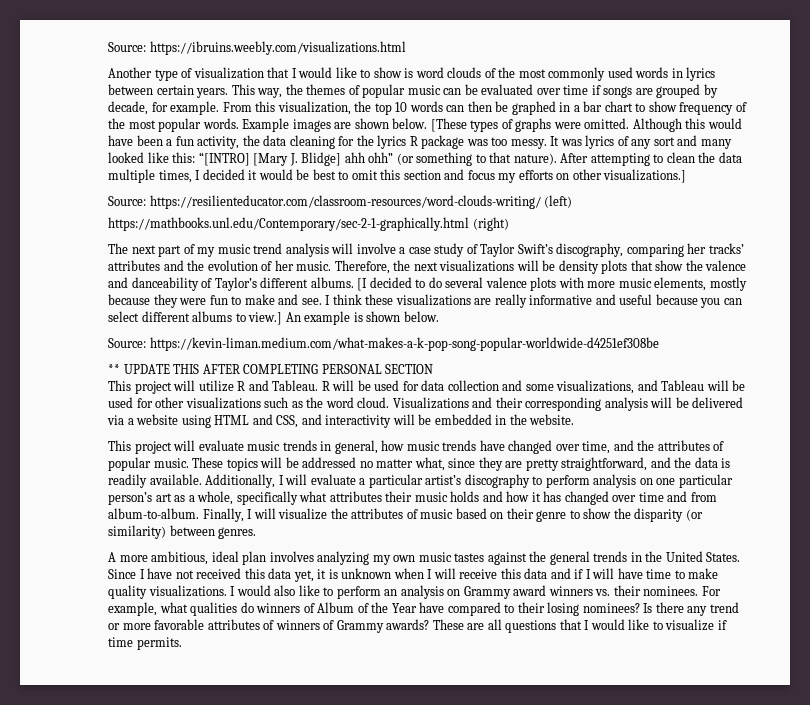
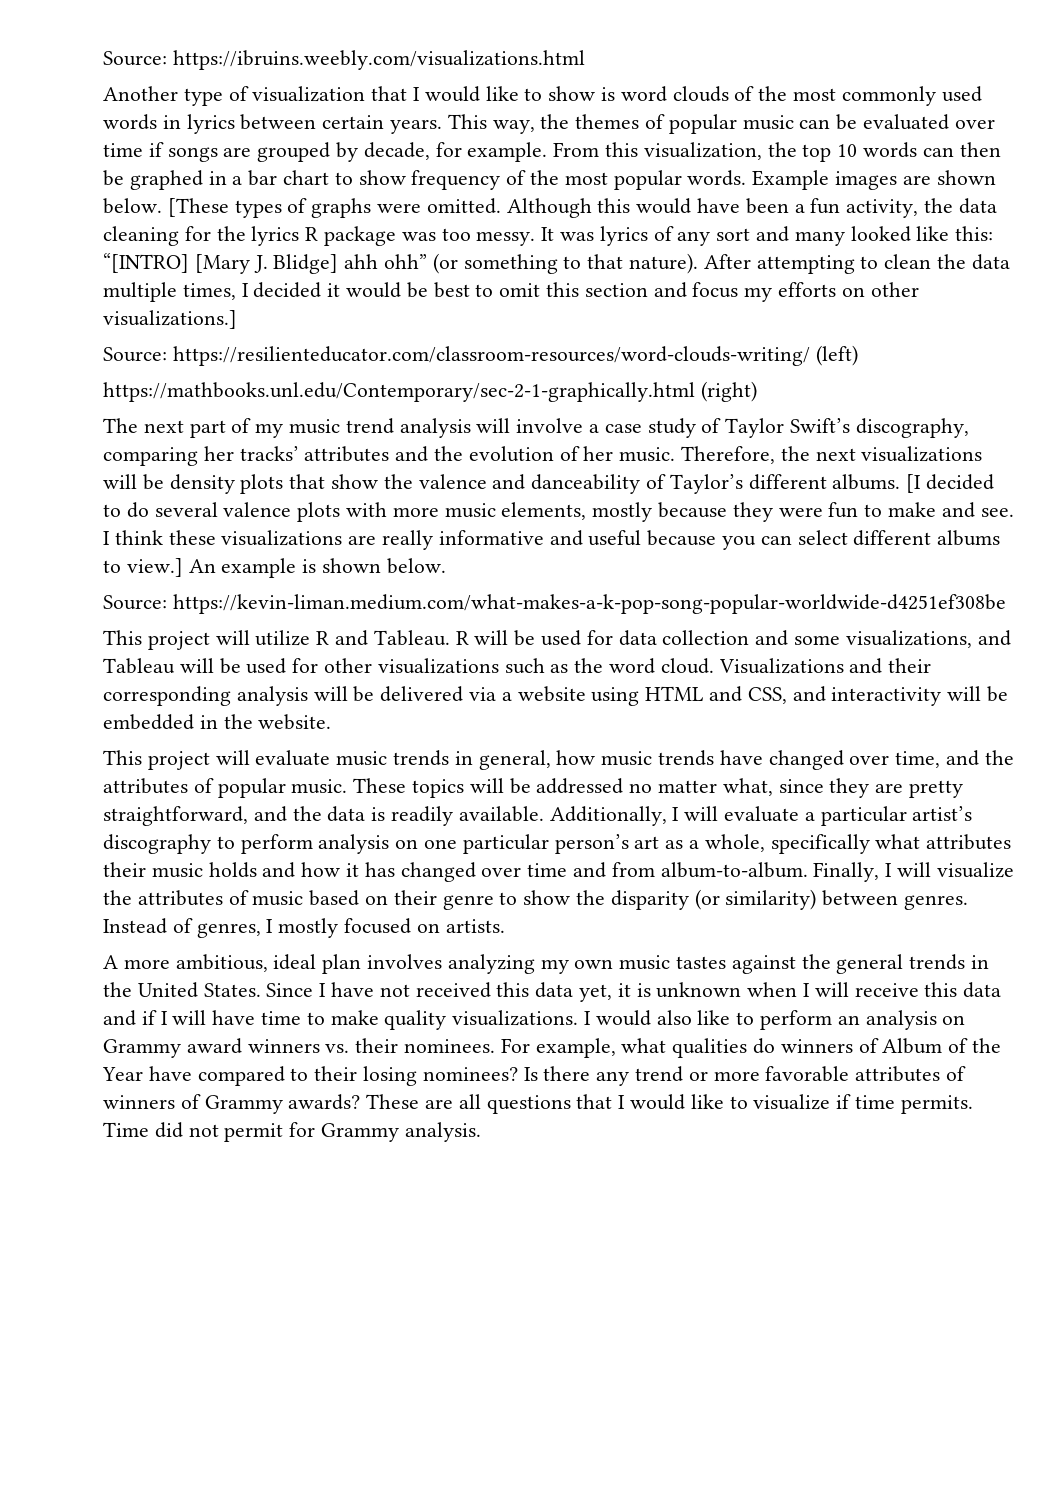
[108,364,434,374] // ** UPDATE THIS AFTER COMPLETING PERSONAL SECTION -> (1006, 604) none
(257, 533) none -> [102,918,505,938] Instead of genres, I mostly focused on artists.
(182, 643) none -> [102,1122,481,1142] Time did not permit for Grammy analysis.

